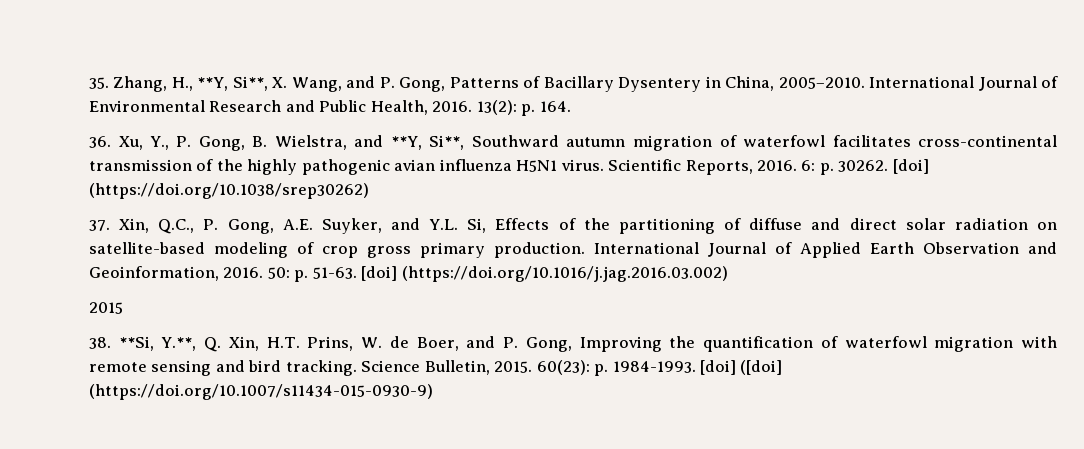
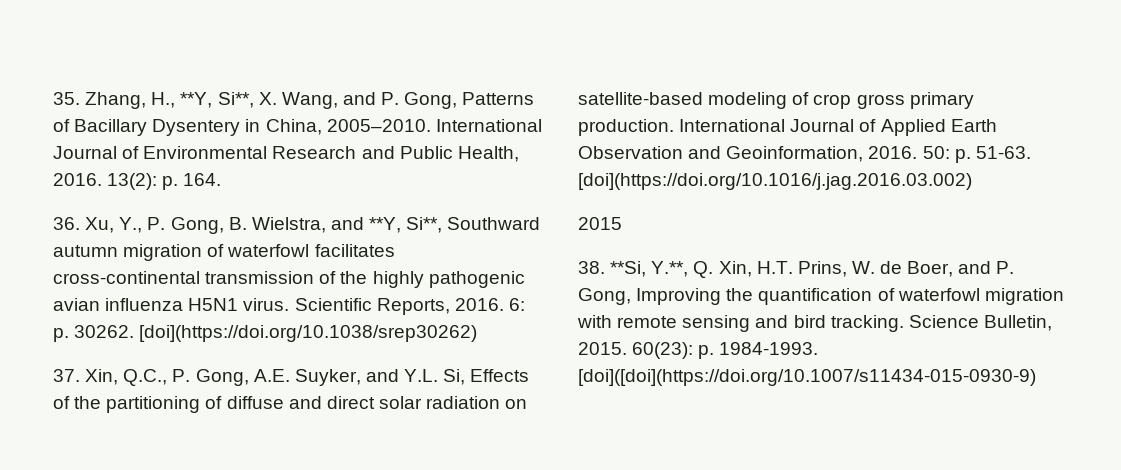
[892,159,929,174] [89,183,369,199] [doi] (https://doi.org/10.1038/srep30262) -> [139,325,478,342] [doi](https://doi.org/10.1038/srep30262)
[361,266,728,282] [doi] (https://doi.org/10.1016/j.jag.2016.03.002) -> [578,173,972,190] [doi](https://doi.org/10.1016/j.jag.2016.03.002)
[700,360,783,375] [89,384,433,400] [doi] ([doi] (https://doi.org/10.1007/s11434-015-0930-9) -> [578,369,1036,386] [doi]([doi](https://doi.org/10.1007/s11434-015-0930-9)

